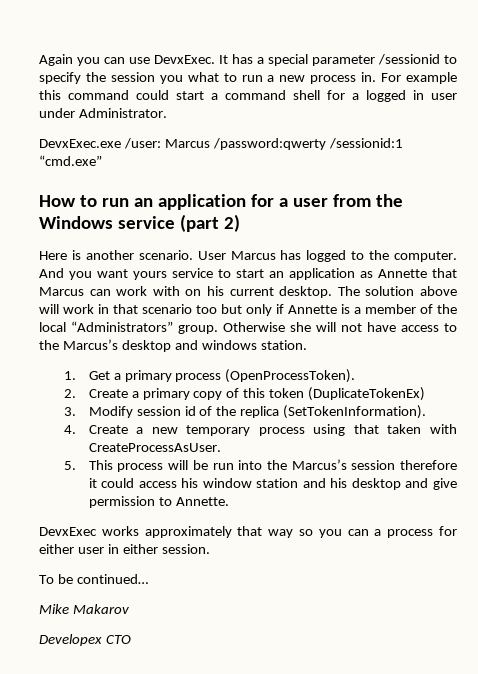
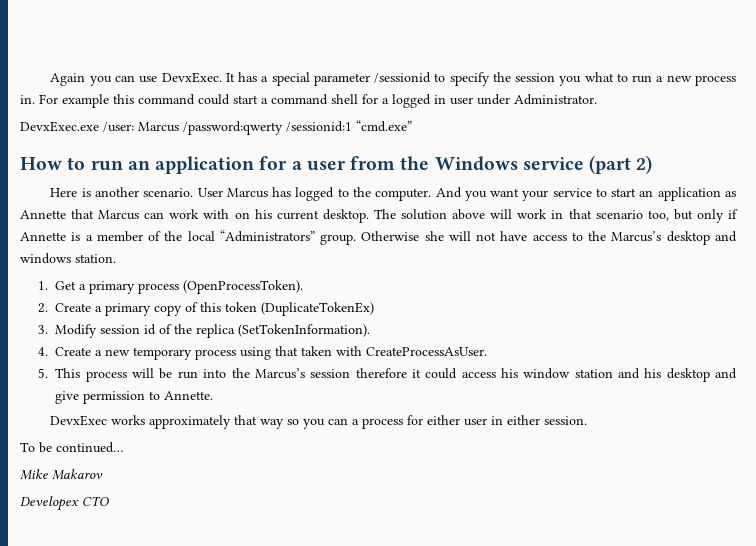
[133,271,167,280] yours -> [522,190,549,201] your
[196,305,217,314] too -> [647,210,669,221] too,

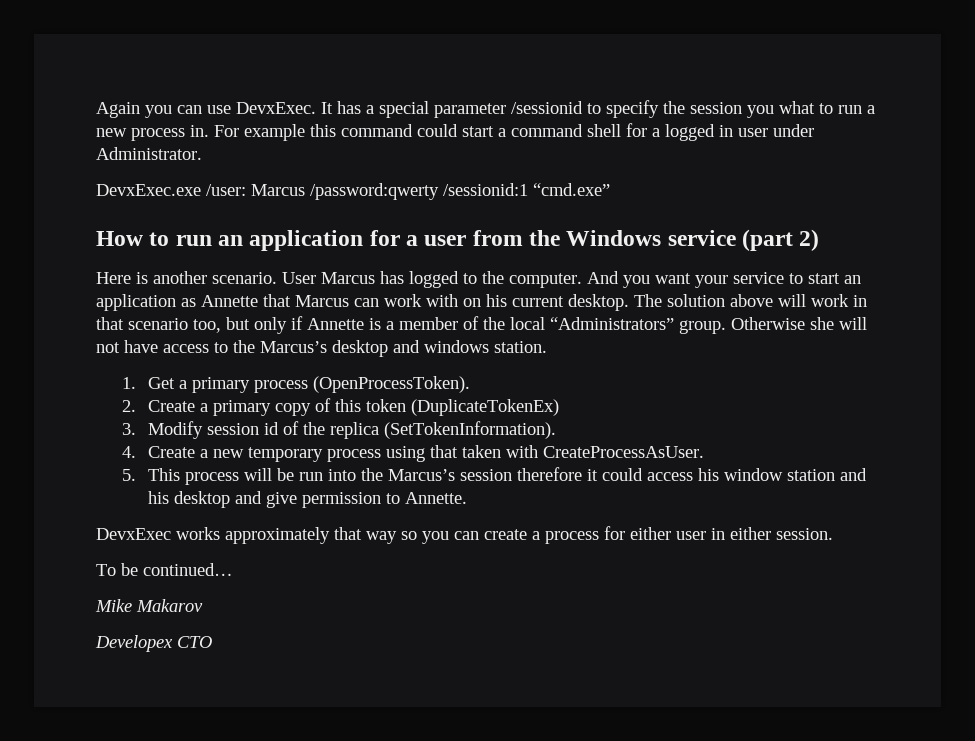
(349, 421) none -> [484,529,527,540] create

